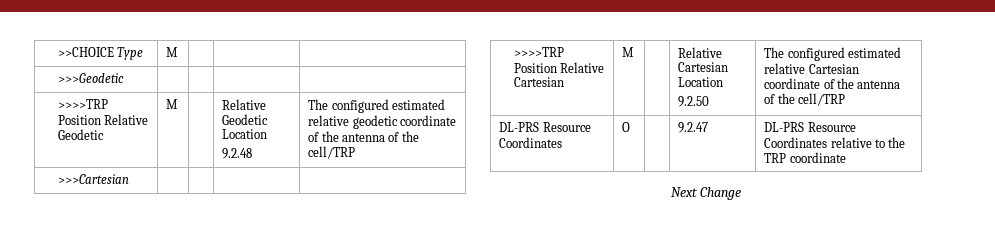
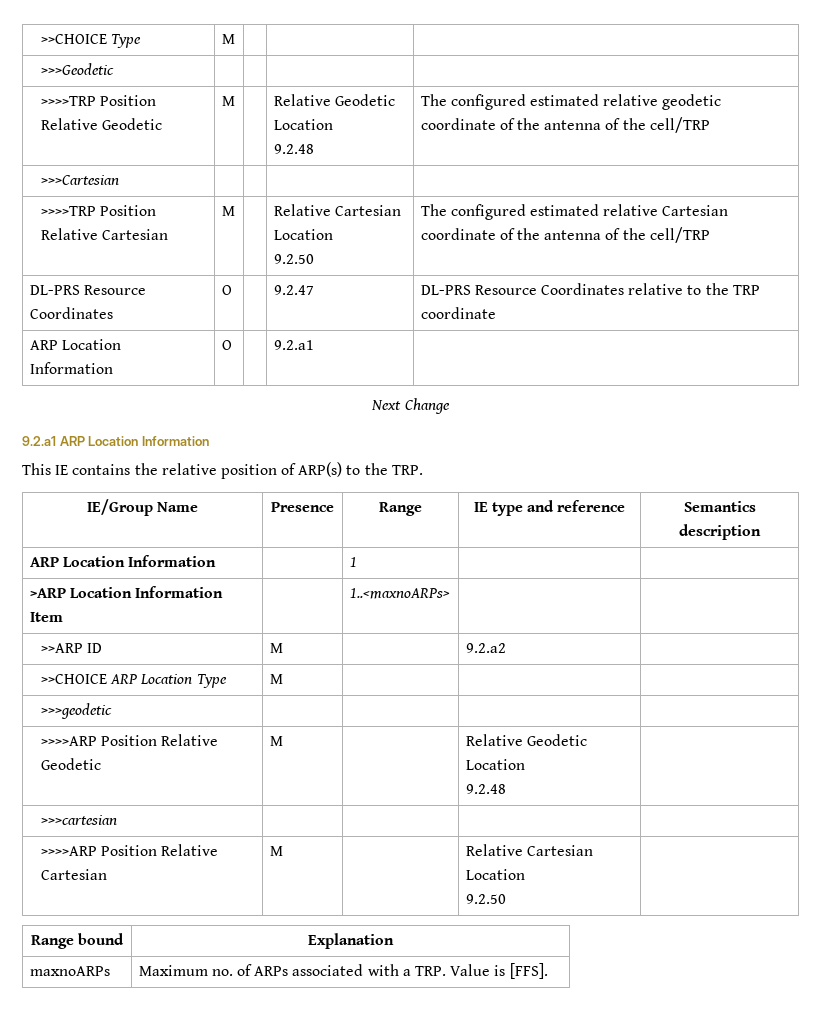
[670,187,742,200] // Next Change -> [29,339,121,350] [29,362,113,374] [221,340,232,350] [273,340,314,350] [371,398,450,414] [22,436,209,446] [22,462,423,479] [86,499,199,516] [271,502,334,512] [379,502,422,516] [473,500,626,516] [683,501,756,512] [679,524,761,540] [29,555,217,567] [349,557,357,567] [29,586,224,598] [29,612,63,622] [349,588,450,599] [41,643,103,653] [269,643,283,653] [465,643,506,653] [41,674,227,688] [269,674,283,684] [41,703,113,719] [41,734,219,746] [41,758,102,770] [269,736,283,746] [465,734,587,746] [465,759,525,770] [465,784,506,794] [41,815,118,825] [41,844,219,856] [41,869,108,880] [269,846,283,856] [465,844,593,856] [465,869,525,880] [465,894,506,904] [30,933,125,949] [308,933,394,949] [29,966,110,976] [138,963,548,979] // ARP Location Information | O | | 9.2.a1 | // Next Change // 9.2.a1 ARP Location Information // This IE contains the relative position of ARP(s) to the TRP. // IE/Group Name | Presence | Range | IE type and reference | Semantics description // ARP Location Information | | 1 | | // >ARP Location Information Item | | 1..<maxnoARPs> | | // >>ARP ID | M | | 9.2.a2 | // >>CHOICE ARP Location Type | M | | | // >>>geodetic | | | | // >>>>ARP Position Relative Geodetic | M | | Relative Geodetic Location // 9.2.48 | // >>>cartesian | | | | // >>>>ARP Position Relative Cartesian | M | | Relative Cartesian Location // 9.2.50 | // Range bound | Explanation // maxnoARPs | Maximum no. of ARPs associated with a TRP. Value is [FFS].

